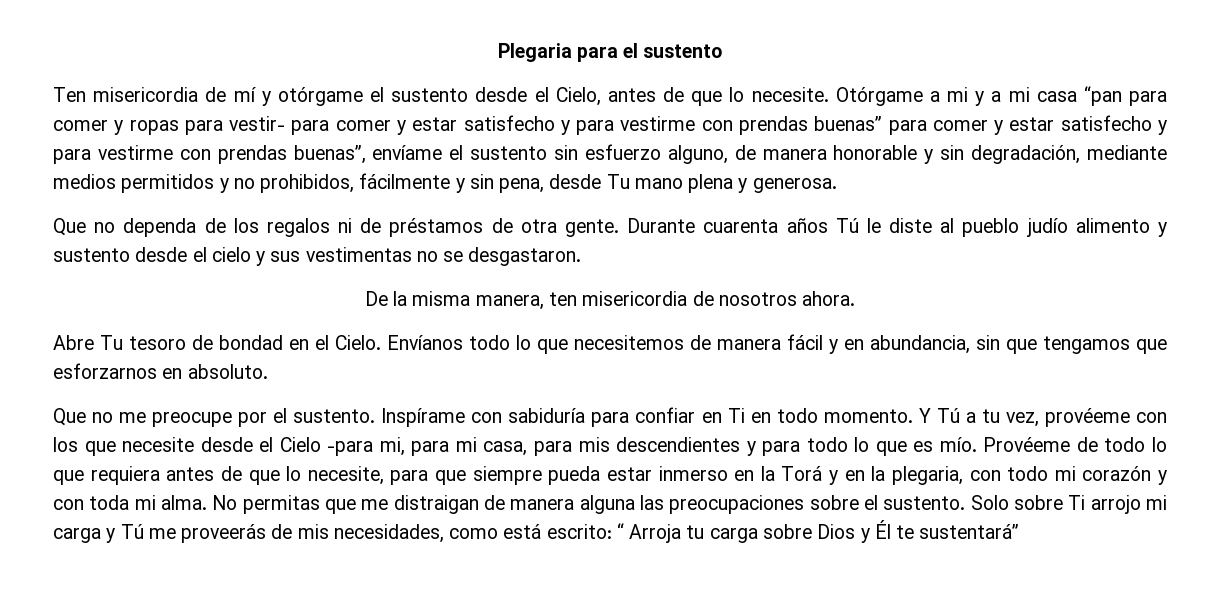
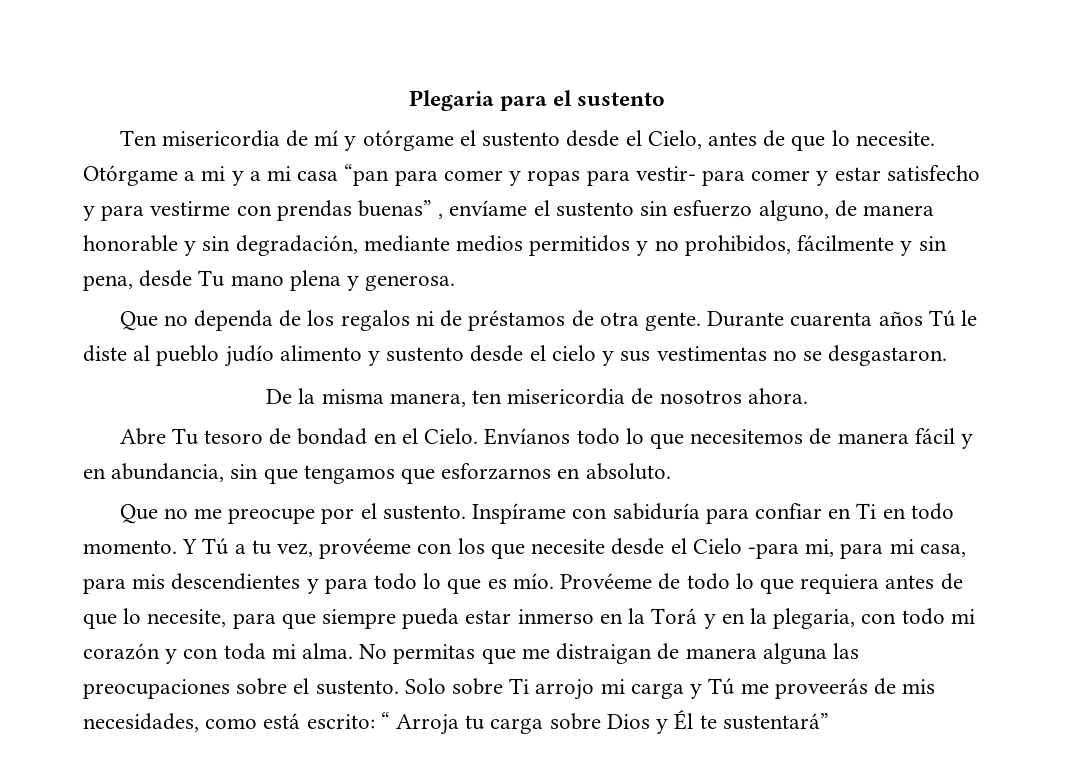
[888,115,1168,135] [53,145,366,164] para comer y estar satisfecho y para vestirme con prendas buenas”, -> [438,213,444,219] ,

